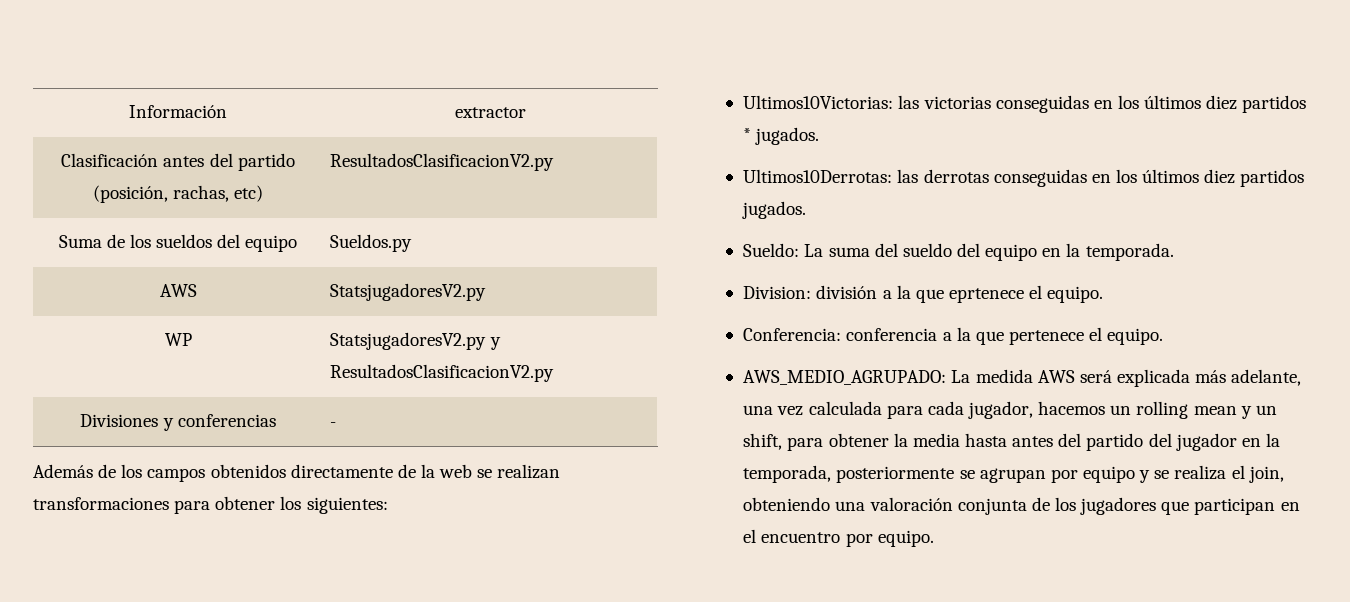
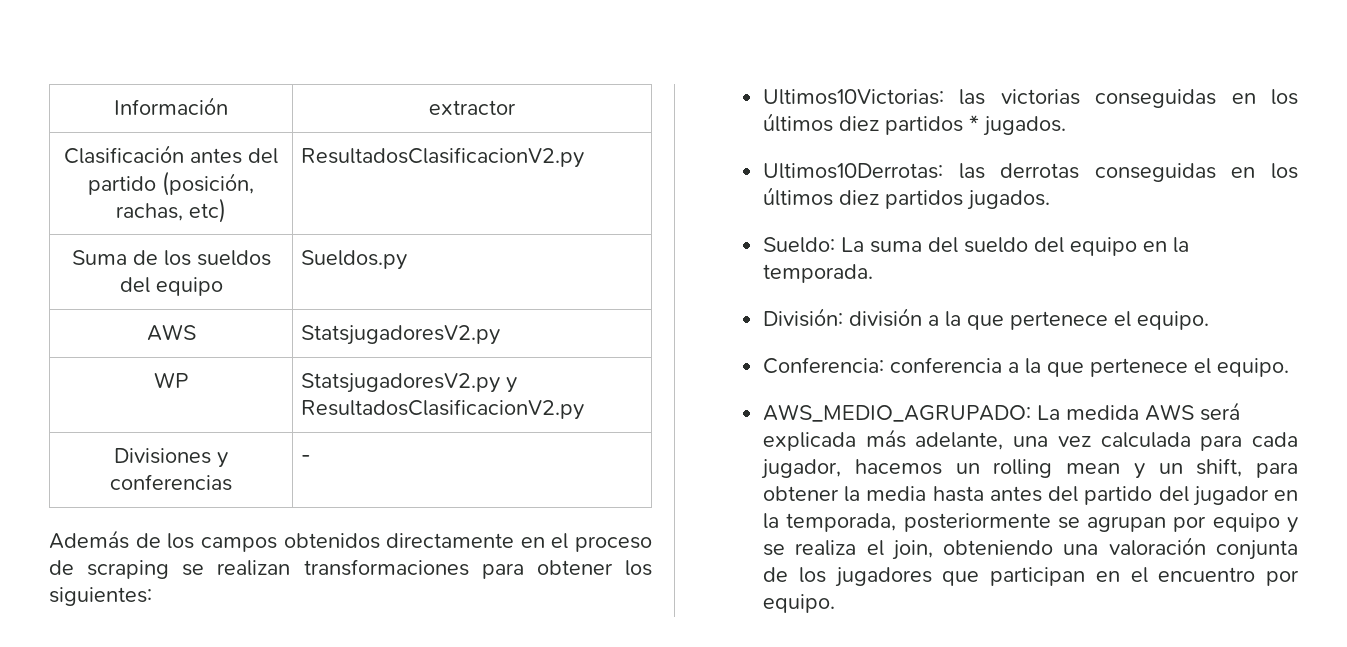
[397,464,473,478] de la web -> [520,533,652,552] [49,560,170,579] en el proceso de scraping
[743,286,812,299] Division: -> [763,308,844,327] División:
[948,288,1024,303] eprtenece -> [1010,311,1109,330] pertenece

